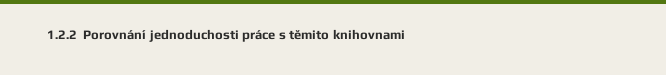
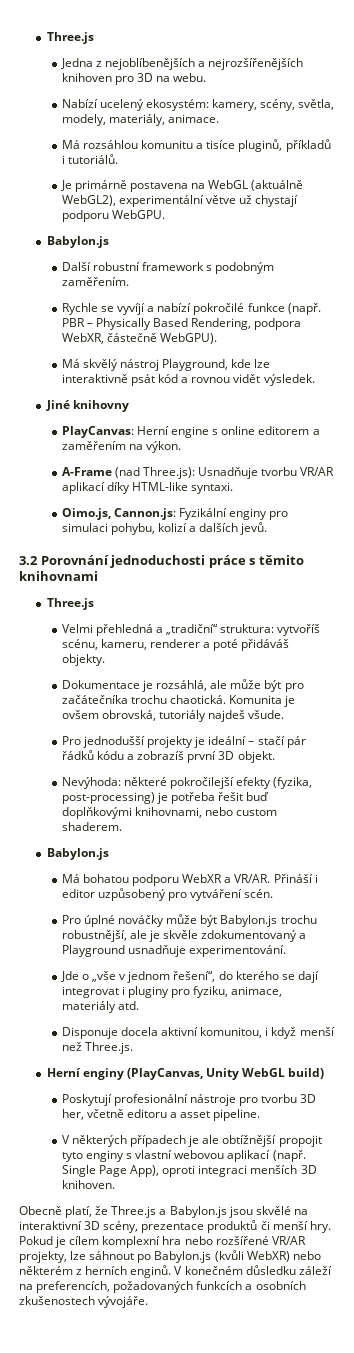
[47,30,77,39] 1.2.2 -> [46,32,94,44] [60,58,304,70] [61,73,207,85] [61,99,335,111] [61,114,220,126] [61,139,331,152] [61,154,119,164] [60,180,304,192] [61,195,299,207] [61,210,166,222] [46,236,109,248] [61,262,275,274] [61,277,129,286] [61,303,321,315] [61,318,302,330] [61,333,218,344] [61,359,271,371] [61,374,315,386] [45,400,129,412] [61,426,320,438] [61,441,182,453] [61,467,335,479] [61,482,234,494] [61,508,289,520] [61,522,268,535] [19,556,38,565] Three.js // Jedna z nejoblíbenějších a nejrozšířenějších knihoven pro 3D na webu. // Nabízí ucelený ekosystém: kamery, scény, světla, modely, materiály, animace. // Má rozsáhlou komunitu a tisíce pluginů, příkladů i tutoriálů. // Je primárně postavena na WebGL (aktuálně WebGL2), experimentální větve už chystají podporu WebGPU. // Babylon.js // Další robustní framework s podobným zaměřením. // Rychle se vyvíjí a nabízí pokročilé funkce (např. PBR – Physically Based Rendering, podpora WebXR, částečně WebGPU). // Má skvělý nástroj Playground, kde lze interaktivně psát kód a rovnou vidět výsledek. // Jiné knihovny // PlayCanvas: Herní engine s online editorem a zaměřením na výkon. // A-Frame (nad Three.js): Usnadňuje tvorbu VR/AR aplikací díky HTML-like syntaxi. // Oimo.js, Cannon.js: Fyzikální enginy pro simulaci pohybu, kolizí a dalších jevů. // 3.2
(405, 34) none -> [46,598,94,610] [61,624,321,636] [61,639,290,651] [61,654,105,666] [61,679,304,692] [61,695,296,707] [61,710,285,722] [61,736,306,748] [61,750,275,763] [61,777,313,789] [61,792,270,804] [61,807,278,819] [61,822,122,831] [46,848,109,860] [61,874,318,886] [61,888,274,901] [61,914,317,927] [61,930,307,942] [61,945,287,957] [60,971,319,983] [61,986,283,998] [61,1001,140,1013] [61,1027,335,1039] [61,1042,134,1054] [46,1068,325,1080] [61,1094,317,1106] [61,1109,261,1121] [61,1135,322,1147] [61,1150,306,1162] [61,1165,317,1177] [61,1180,115,1189] [19,1206,308,1218] [19,1220,331,1233] [19,1236,306,1248] [19,1250,321,1263] [19,1265,332,1278] [19,1281,306,1293] [19,1296,149,1308] // Three.js // Velmi přehledná a „tradiční“ struktura: vytvoříš scénu, kameru, renderer a poté přidáváš objekty. // Dokumentace je rozsáhlá, ale může být pro začátečníka trochu chaotická. Komunita je ovšem obrovská, tutoriály najdeš všude. // Pro jednodušší projekty je ideální – stačí pár řádků kódu a zobrazíš první 3D objekt. // Nevýhoda: některé pokročilejší efekty (fyzika, post-processing) je potřeba řešit buď doplňkovými knihovnami, nebo custom shaderem. // Babylon.js // Má bohatou podporu WebXR a VR/AR. Přináší i editor uzpůsobený pro vytváření scén. // Pro úplné nováčky může být Babylon.js trochu robustnější, ale je skvěle zdokumentovaný a Playground usnadňuje experimentování. // Jde o „vše v jednom řešení“, do kterého se dají integrovat i pluginy pro fyziku, animace, materiály atd. // Disponuje docela aktivní komunitou, i když menší než Three.js. // Herní enginy (PlayCanvas, Unity WebGL build) // Poskytují profesionální nástroje pro tvorbu 3D her, včetně editoru a asset pipeline. // V některých případech je ale obtížnější propojit tyto enginy s vlastní webovou aplikací (např. Single Page App), oproti integraci menších 3D knihoven. // Obecně platí, že Three.js a Babylon.js jsou skvělé na interaktivní 3D scény, prezentace produktů či menší hry. Pokud je cílem komplexní hra nebo rozšířené VR/AR projekty, lze sáhnout po Babylon.js (kvůli WebXR) nebo některém z herních enginů. V konečném důsledku záleží na preferencích, požadovaných funkcích a osobních zkušenostech vývojáře.

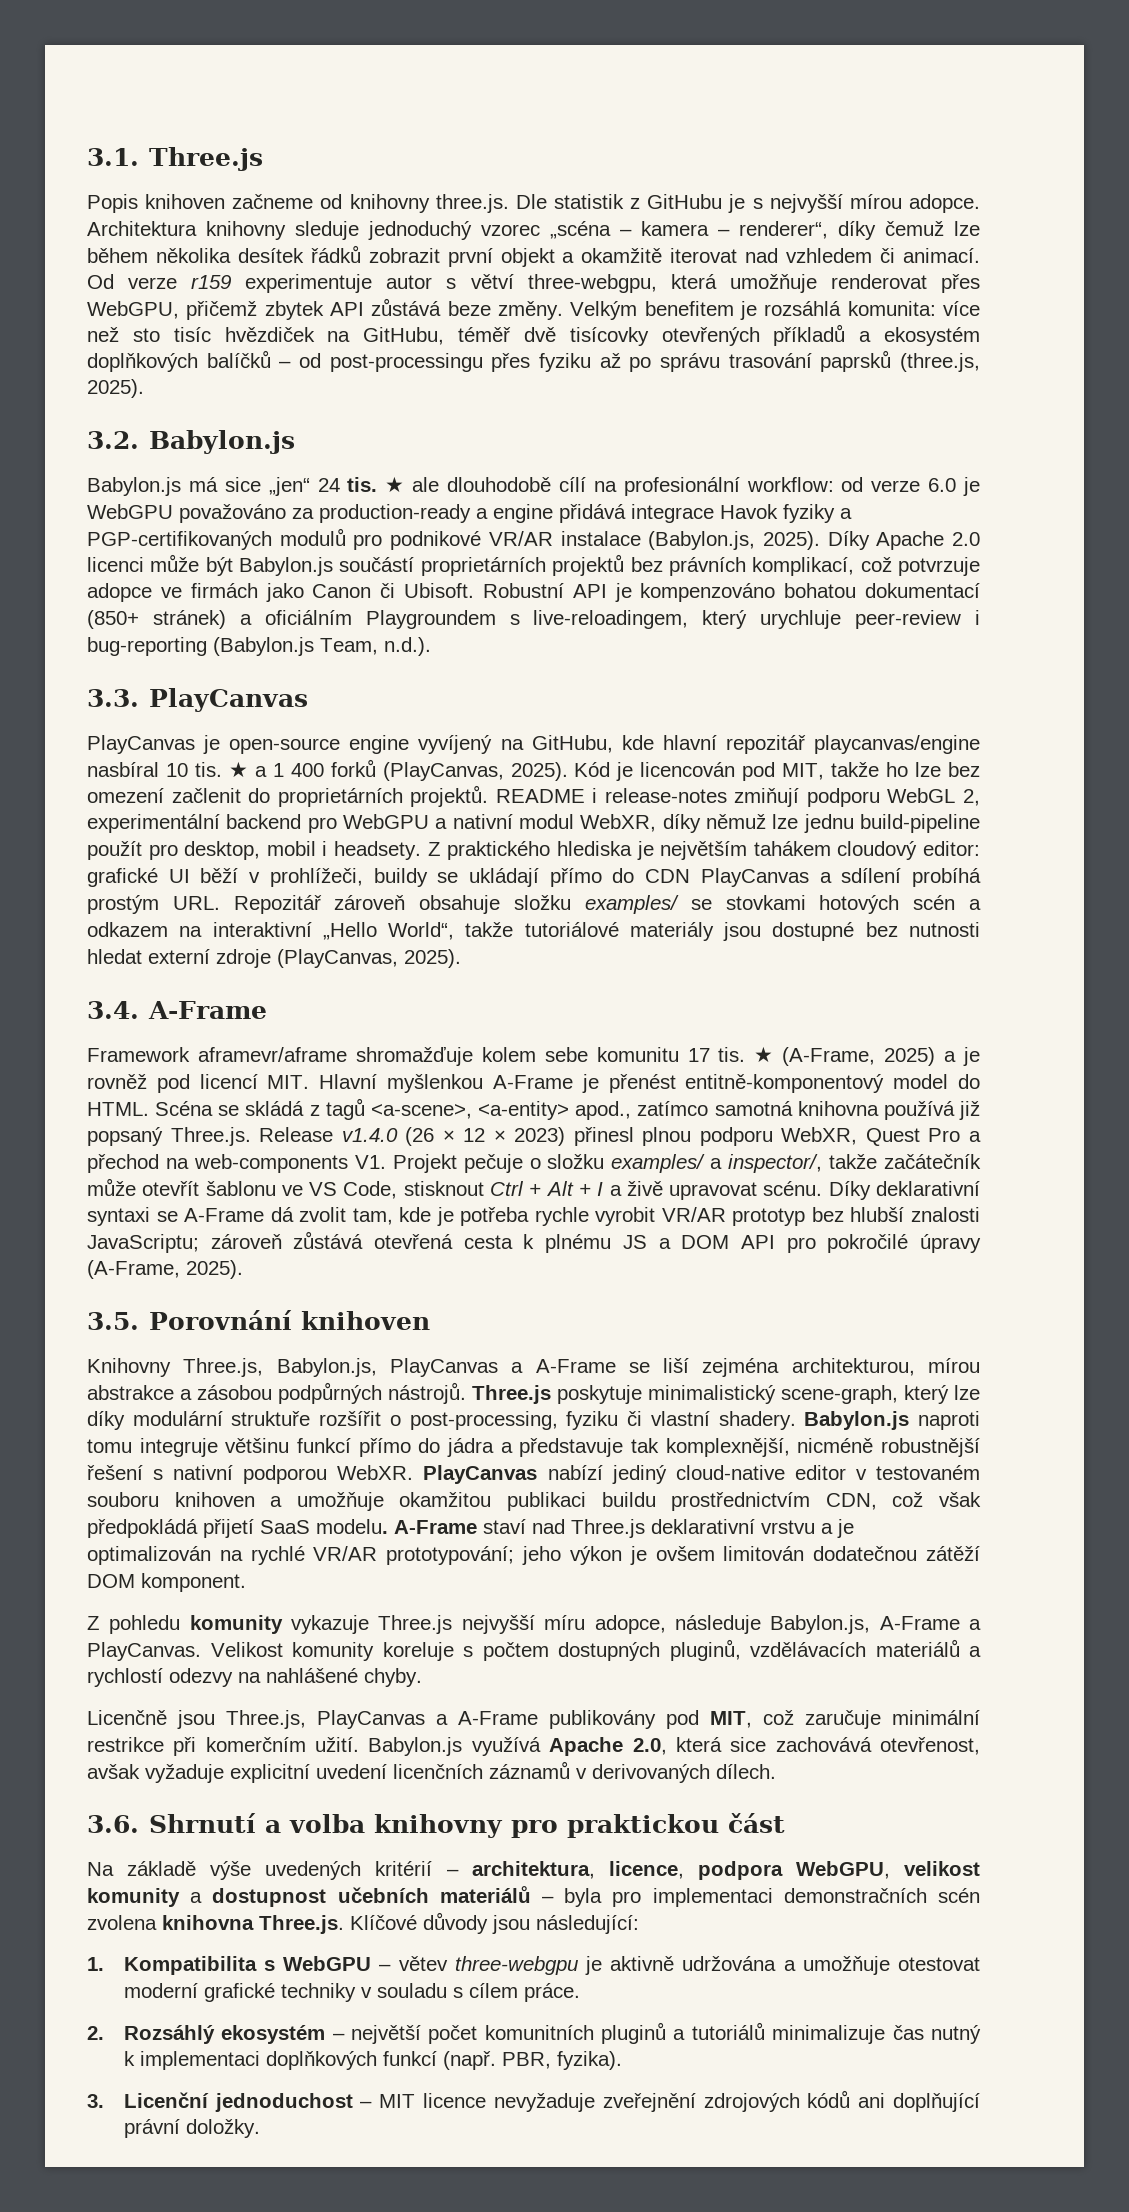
[46,32,94,44] [60,58,304,70] [61,73,207,85] [61,99,335,111] [61,114,220,126] [61,139,331,152] [61,154,119,164] [60,180,304,192] [61,195,299,207] [61,210,166,222] [46,236,109,248] [61,262,275,274] [61,277,129,286] [61,303,321,315] [61,318,302,330] [61,333,218,344] [61,359,271,371] [61,374,315,386] [45,400,129,412] [61,426,320,438] [61,441,182,453] [61,467,335,479] [61,482,234,494] [61,508,289,520] [61,522,268,535] [19,555,304,568] [19,571,98,581] [46,598,94,610] [61,624,321,636] [61,639,290,651] [61,654,105,666] [61,679,304,692] [61,695,296,707] [61,710,285,722] [61,736,306,748] [61,750,275,763] [61,777,313,789] [61,792,270,804] [61,807,278,819] [61,822,122,831] [46,848,109,860] [61,874,318,886] [61,888,274,901] [61,914,317,927] [61,930,307,942] [61,945,287,957] [60,971,319,983] [61,986,283,998] [61,1001,140,1013] [61,1027,335,1039] [61,1042,134,1054] [46,1068,325,1080] [61,1094,317,1106] [61,1109,261,1121] [61,1135,322,1147] [61,1150,306,1162] [61,1165,317,1177] [61,1180,115,1189] [19,1206,308,1218] [19,1220,331,1233] [19,1236,306,1248] [19,1250,321,1263] [19,1265,332,1278] [19,1281,306,1293] [19,1296,149,1308] Three.js // Jedna z nejoblíbenějších a nejrozšířenějších knihoven pro 3D na webu. // Nabízí ucelený ekosystém: kamery, scény, světla, modely, materiály, animace. // Má rozsáhlou komunitu a tisíce pluginů, příkladů i tutoriálů. // Je primárně postavena na WebGL (aktuálně WebGL2), experimentální větve už chystají podporu WebGPU. // Babylon.js // Další robustní framework s podobným zaměřením. // Rychle se vyvíjí a nabízí pokročilé funkce (např. PBR – Physically Based Rendering, podpora WebXR, částečně WebGPU). // Má skvělý nástroj Playground, kde lze interaktivně psát kód a rovnou vidět výsledek. // Jiné knihovny // PlayCanvas: Herní engine s online editorem a zaměřením na výkon. // A-Frame (nad Three.js): Usnadňuje tvorbu VR/AR aplikací díky HTML-like syntaxi. // Oimo.js, Cannon.js: Fyzikální enginy pro simulaci pohybu, kolizí a dalších jevů. // 3.2 Porovnání jednoduchosti práce s těmito knihovnami // Three.js // Velmi přehledná a „tradiční“ struktura: vytvoříš scénu, kameru, renderer a poté přidáváš objekty. // Dokumentace je rozsáhlá, ale může být pro začátečníka trochu chaotická. Komunita je ovšem obrovská, tutoriály najdeš všude. // Pro jednodušší projekty je ideální – stačí pár řádků kódu a zobrazíš první 3D objekt. // Nevýhoda: některé pokročilejší efekty (fyzika, post-processing) je potřeba řešit buď doplňkovými knihovnami, nebo custom shaderem. // Babylon.js // Má bohatou podporu WebXR a VR/AR. Přináší i editor uzpůsobený pro vytváření scén. // Pro úplné nováčky může být Babylon.js trochu robustnější, ale je skvěle zdokumentovaný a Playground usnadňuje experimentování. // Jde o „vše v jednom řešení“, do kterého se dají integrovat i pluginy pro fyziku, animace, materiály atd. // Disponuje docela aktivní komunitou, i když menší než Three.js. // Herní enginy (PlayCanvas, Unity WebGL build) // Poskytují profesionální nástroje pro tvorbu 3D her, včetně editoru a asset pipeline. // V některých případech je ale obtížnější propojit tyto enginy s vlastní webovou aplikací (např. Single Page App), oproti integraci menších 3D knihoven. // Obecně platí, že Three.js a Babylon.js jsou skvělé na interaktivní 3D scény, prezentace produktů či menší hry. Pokud je cílem komplexní hra nebo rozšířené VR/AR projekty, lze sáhnout po Babylon.js (kvůli WebXR) nebo některém z herních enginů. V konečném důsledku záleží na preferencích, požadovaných funkcích a osobních zkušenostech vývojáře. -> [87,147,264,171] [87,194,980,213] [87,221,980,240] [87,245,980,267] [87,274,980,293] [87,298,981,320] [87,324,981,346] [87,350,980,372] [87,379,144,398] [87,430,296,454] [87,476,980,496] [87,504,852,523] [87,528,981,550] [87,554,981,576] [87,583,981,602] [87,610,980,629] [87,637,431,656] [87,688,309,712] [87,735,981,754] [87,759,981,781] [87,785,980,807] [87,814,981,833] [87,841,981,860] [87,868,981,887] [87,895,982,914] [87,922,980,941] [87,949,461,968] [87,1001,268,1019] [87,1046,980,1066] [87,1074,981,1093] [87,1098,981,1120] [87,1127,981,1146] [87,1154,981,1173] [87,1178,980,1200] [87,1207,980,1226] [87,1231,982,1253] [87,1260,243,1279] [87,1310,431,1330] [87,1358,980,1377] [87,1382,980,1404] [87,1411,981,1430] [87,1438,980,1457] [87,1465,981,1484] [87,1492,982,1511] [87,1519,854,1538] [87,1546,981,1565] [87,1573,246,1592] [87,1615,982,1634] [87,1639,981,1661] [87,1668,422,1687] [87,1710,980,1729] [87,1737,981,1756] [87,1761,776,1783] [87,1813,786,1838] [87,1861,981,1880] [87,1886,981,1907] [87,1912,639,1934] [87,1956,981,1975] [123,1983,580,2002] [87,2022,981,2044] [123,2051,622,2070] [87,2090,980,2112] [123,2119,260,2138] 3.1. Three.js // Popis knihoven začneme od knihovny three.js. Dle statistik z GitHubu je s nejvyšší mírou adopce. Architektura knihovny sleduje jednoduchý vzorec „scéna – kamera – renderer“, díky čemuž lze během několika desítek řádků zobrazit první objekt a okamžitě iterovat nad vzhledem či animací. Od verze r159 experimentuje autor s větví three-webgpu, která umožňuje renderovat přes WebGPU, přičemž zbytek API zůstává beze změny. Velkým benefitem je rozsáhlá komunita: více než sto tisíc hvězdiček na GitHubu, téměř dvě tisícovky otevřených příkladů a ekosystém doplňkových balíčků – od post-processingu přes fyziku až po správu trasování paprsků (three.js, 2025). // 3.2. Babylon.js // Babylon.js má sice „jen“ 24 tis. ★ ale dlouhodobě cílí na profesionální workflow: od verze 6.0 je WebGPU považováno za production-ready a engine přidává integrace Havok fyziky a PGP-certifikovaných modulů pro podnikové VR/AR instalace (Babylon.js, 2025). Díky Apache 2.0 licenci může být Babylon.js součástí proprietárních projektů bez právních komplikací, což potvrzuje adopce ve firmách jako Canon či Ubisoft. Robustní API je kompenzováno bohatou dokumentací (850+ stránek) a oficiálním Playgroundem s live-reloadingem, který urychluje peer-review i bug-reporting (Babylon.js Team, n.d.). // 3.3. PlayCanvas // PlayCanvas je open-source engine vyvíjený na GitHubu, kde hlavní repozitář playcanvas/engine nasbíral 10 tis. ★ a 1 400 forků (PlayCanvas, 2025). Kód je licencován pod MIT, takže ho lze bez omezení začlenit do proprietárních projektů. README i release-notes zmiňují podporu WebGL 2, experimentální backend pro WebGPU a nativní modul WebXR, díky němuž lze jednu build-pipeline použít pro desktop, mobil i headsety. Z praktického hlediska je největším tahákem cloudový editor: grafické UI běží v prohlížeči, buildy se ukládají přímo do CDN PlayCanvas a sdílení probíhá prostým URL. Repozitář zároveň obsahuje složku examples/ se stovkami hotových scén a odkazem na interaktivní „Hello World“, takže tutoriálové materiály jsou dostupné bez nutnosti hledat externí zdroje (PlayCanvas, 2025). // 3.4. A-Frame // Framework aframevr/aframe shromažďuje kolem sebe komunitu 17 tis. ★ (A-Frame, 2025) a je rovněž pod licencí MIT. Hlavní myšlenkou A-Frame je přenést entitně-komponentový model do HTML. Scéna se skládá z tagů <a-scene>, <a-entity> apod., zatímco samotná knihovna používá již popsaný Three.js. Release v1.4.0 (26 × 12 × 2023) přinesl plnou podporu WebXR, Quest Pro a přechod na web-components V1. Projekt pečuje o složku examples/ a inspector/, takže začátečník může otevřít šablonu ve VS Code, stisknout Ctrl + Alt + I a živě upravovat scénu. Díky deklarativní syntaxi se A-Frame dá zvolit tam, kde je potřeba rychle vyrobit VR/AR prototyp bez hlubší znalosti JavaScriptu; zároveň zůstává otevřená cesta k plnému JS a DOM API pro pokročilé úpravy (A-Frame, 2025). // 3.5. Porovnání knihoven // Knihovny Three.js, Babylon.js, PlayCanvas a A-Frame se liší zejména architekturou, mírou abstrakce a zásobou podpůrných nástrojů. Three.js poskytuje minimalistický scene-graph, který lze díky modulární struktuře rozšířit o post-processing, fyziku či vlastní shadery. Babylon.js naproti tomu integruje většinu funkcí přímo do jádra a představuje tak komplexnější, nicméně robustnější řešení s nativní podporou WebXR. PlayCanvas nabízí jediný cloud-native editor v testovaném souboru knihoven a umožňuje okamžitou publikaci buildu prostřednictvím CDN, což však předpokládá přijetí SaaS modelu. A-Frame staví nad Three.js deklarativní vrstvu a je optimalizován na rychlé VR/AR prototypování; jeho výkon je ovšem limitován dodatečnou zátěží DOM komponent. // Z pohledu komunity vykazuje Three.js nejvyšší míru adopce, následuje Babylon.js, A-Frame a PlayCanvas. Velikost komunity koreluje s počtem dostupných pluginů, vzdělávacích materiálů a rychlostí odezvy na nahlášené chyby. // Licenčně jsou Three.js, PlayCanvas a A-Frame publikovány pod MIT, což zaručuje minimální restrikce při komerčním užití. Babylon.js využívá Apache 2.0, která sice zachovává otevřenost, avšak vyžaduje explicitní uvedení licenčních záznamů v derivovaných dílech. // 3.6. Shrnutí a volba knihovny pro praktickou část // Na základě výše uvedených kritérií – architektura, licence, podpora WebGPU, velikost komunity a dostupnost učebních materiálů – byla pro implementaci demonstračních scén zvolena knihovna Three.js. Klíčové důvody jsou následující: // 1. Kompatibilita s WebGPU – větev three-webgpu je aktivně udržována a umožňuje otestovat moderní grafické techniky v souladu s cílem práce. // 2. Rozsáhlý ekosystém – největší počet komunitních pluginů a tutoriálů minimalizuje čas nutný k implementaci doplňkových funkcí (např. PBR, fyzika). // 3. Licenční jednoduchost – MIT licence nevyžaduje zveřejnění zdrojových kódů ani doplňující právní doložky.

